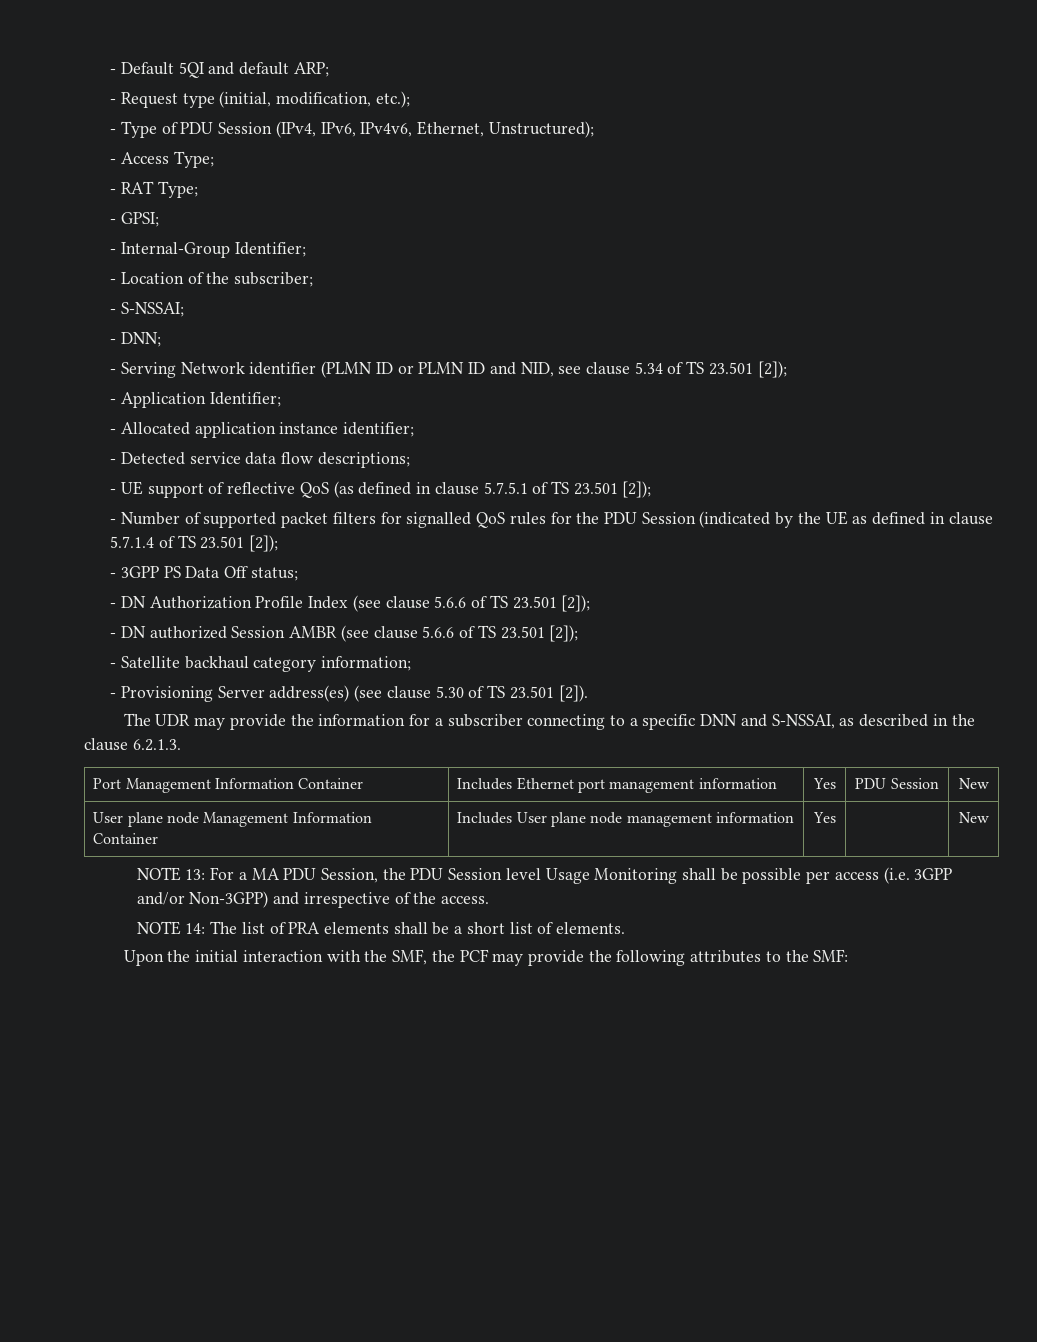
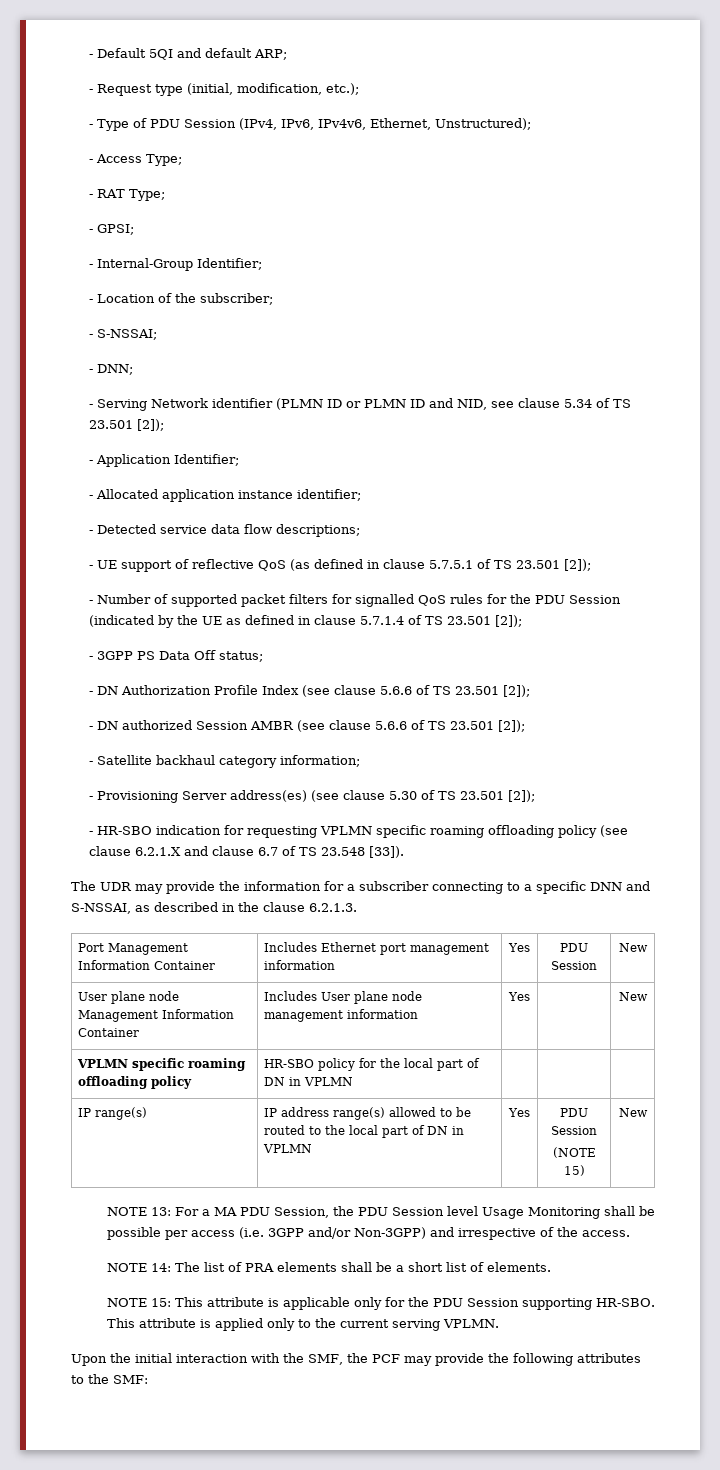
[558,685,588,702] [2]). -> [507,790,535,802] [88,825,628,838] [88,846,404,858] [2]); // - HR-SBO indication for requesting VPLMN specific roaming offloading policy (see clause 6.2.1.X and clause 6.7 of TS 23.548 [33]).
(989, 817) none -> [77,1058,247,1071] [78,1076,193,1089] [264,1058,481,1071] [264,1077,354,1086] [78,1107,148,1120] [264,1107,472,1120] [264,1125,465,1138] [263,1144,313,1153] [508,1108,530,1117] [560,1108,588,1117] [551,1126,597,1135] [552,1147,596,1158] [563,1165,585,1176] [618,1108,648,1117] // VPLMN specific roaming offloading policy | HR-SBO policy for the local part of DN in VPLMN | | | // IP range(s) | IP address range(s) allowed to be routed to the local part of DN in VPLMN | Yes | PDU Session // (NOTE 15) | New
(626, 928) none -> [106,1297,655,1310] [106,1318,499,1331] // NOTE 15: This attribute is applicable only for the PDU Session supporting HR-SBO. This attribute is applied only to the current serving VPLMN.

